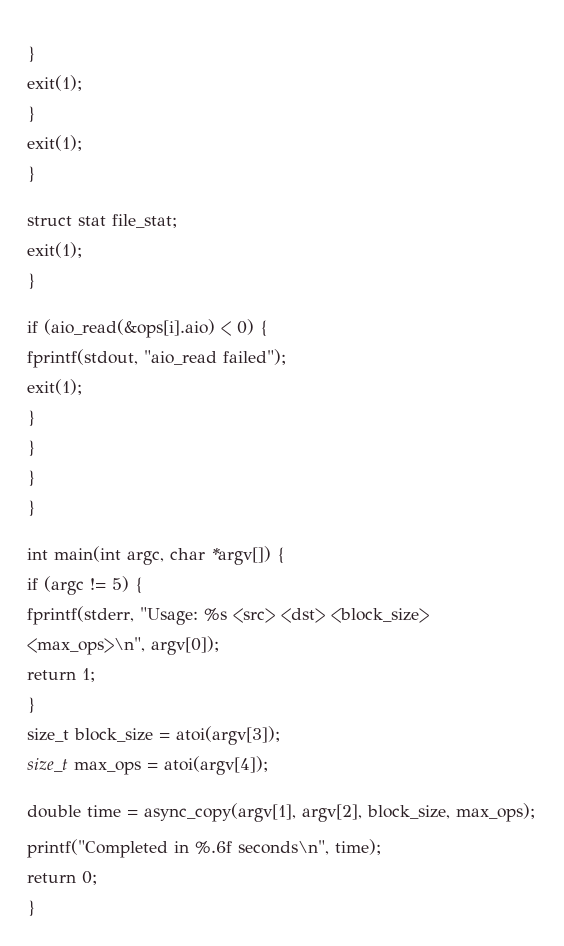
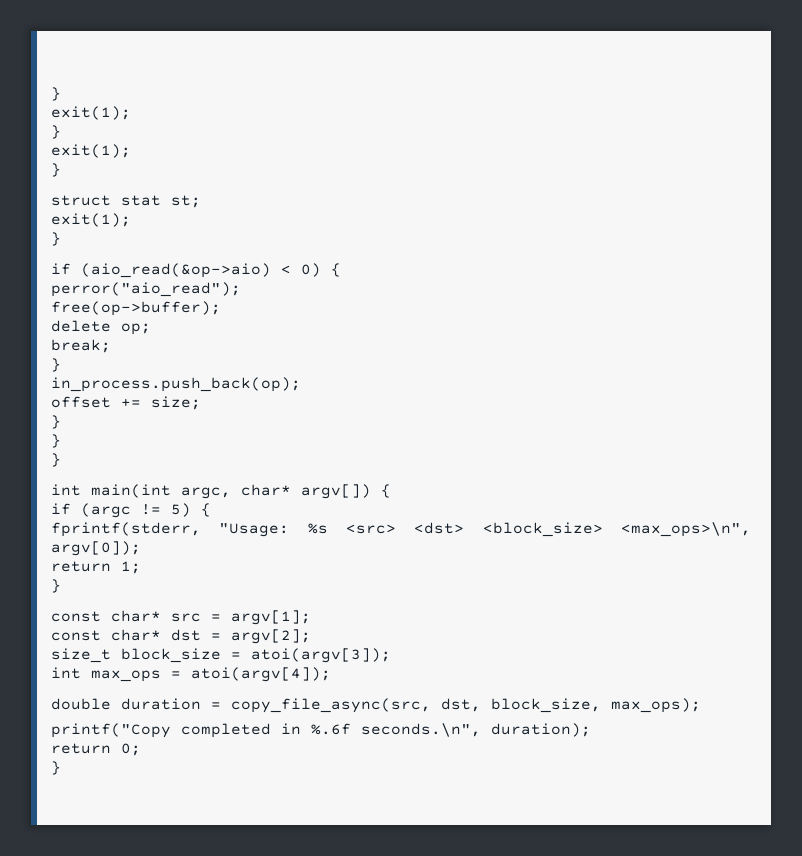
[112,214,177,228] file_stat; -> [171,195,201,208] st;
[44,319,215,338] (aio_read(&ops[i].aio) -> [81,263,271,278] (aio_read(&op->aio)
[27,349,286,368] [27,379,82,395] [27,410,36,427] fprintf(stdout, "aio_read failed"); // exit(1); // } -> [51,282,241,297] [51,301,221,316] [51,320,151,335] [51,339,111,353] [51,358,61,372] [51,377,301,392] [51,396,201,410] perror("aio_read"); // free(op->buffer); // delete op; // break; // } // in_process.push_back(op); // offset += size;
[170,546,271,565] char *argv[]) -> [241,484,371,499] char* argv[])
(36, 705) none -> [51,610,311,625] [51,629,311,644] // const char* src = argv[1]; // const char* dst = argv[2];
[27,758,68,772] size_t -> [51,667,81,679] int
[87,803,535,822] [27,839,381,858] time = async_copy(argv[1], argv[2], block_size, max_ops); // printf("Completed in %.6f seconds\n", time); -> [121,698,701,713] [51,723,591,738] duration = copy_file_async(src, dst, block_size, max_ops); // printf("Copy completed in %.6f seconds.\n", duration);

